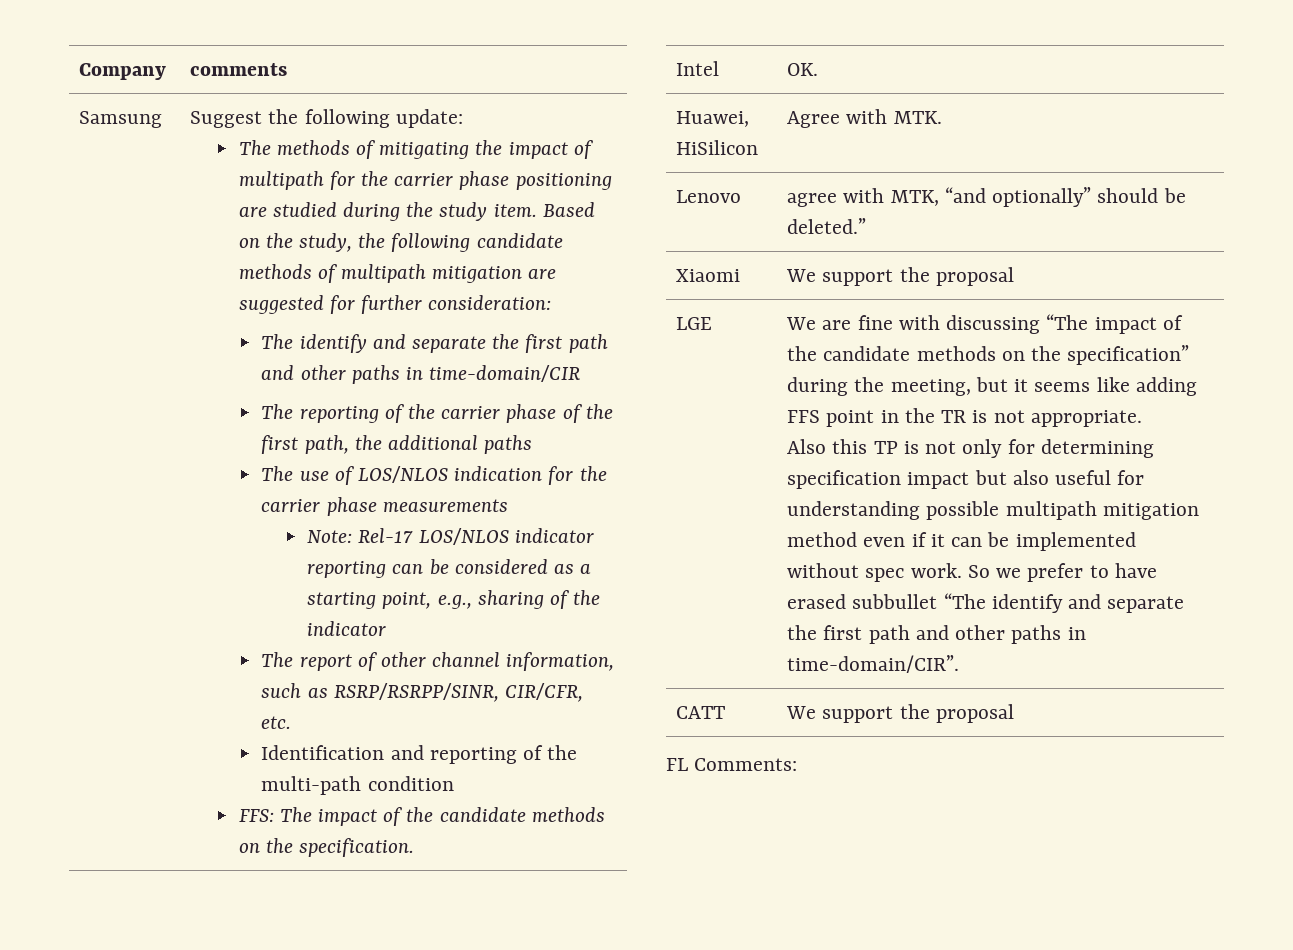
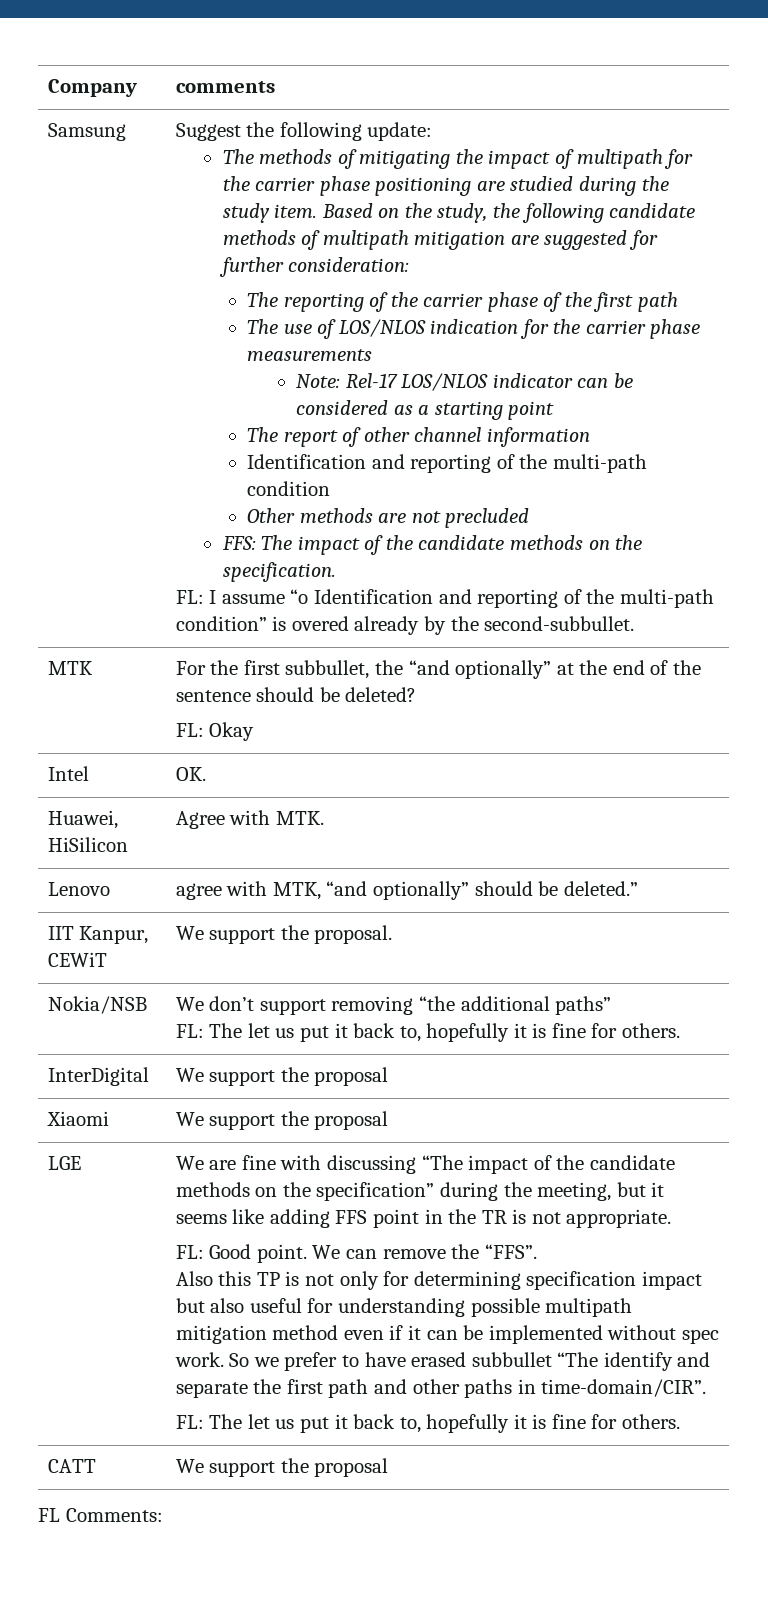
[261,334,608,353] [261,365,581,384] // The identify and separate the first path and other paths in time-domain/CIR -> (410, 264) none
[304,435,533,454] path, the additional paths -> [637,292,678,312] path
[307,561,387,578] reporting -> (573, 380) none
[382,590,601,609] [307,621,387,636] point, e.g., sharing of the indicator -> [508,401,555,420] point
[506,652,615,671] [261,683,584,702] [261,716,292,729] information, such as RSRP/RSRPP/SINR, CIR/CFR, etc. -> [486,427,590,447] information
(454, 783) none -> [247,508,530,528] // Other methods are not precluded
(414, 847) none -> [175,589,714,608] [175,616,635,635] [47,661,93,675] [175,660,701,679] [175,687,417,702] [175,722,255,741] // FL: I assume “o Identification and reporting of the multi-path condition” is overed already by the second-subbullet. // MTK | For the first subbullet, the “and optionally” at the end of the sentence should be deleted? // FL: Okay
(867, 226) none -> [47,926,149,944] [47,952,107,967] [175,925,393,944] [47,996,147,1014] [175,996,612,1015] [175,1023,680,1042] [47,1067,149,1086] [175,1067,389,1086] // IIT Kanpur, CEWiT | We support the proposal. // Nokia/NSB | We don’t support removing “the additional paths” // FL: The let us put it back to, hopefully it is fine for others. // InterDigital | We support the proposal
(1142, 418) none -> [175,1244,537,1263] // FL: Good point. We can remove the “FFS”.
(960, 664) none -> [175,1414,680,1433] // FL: The let us put it back to, hopefully it is fine for others.

